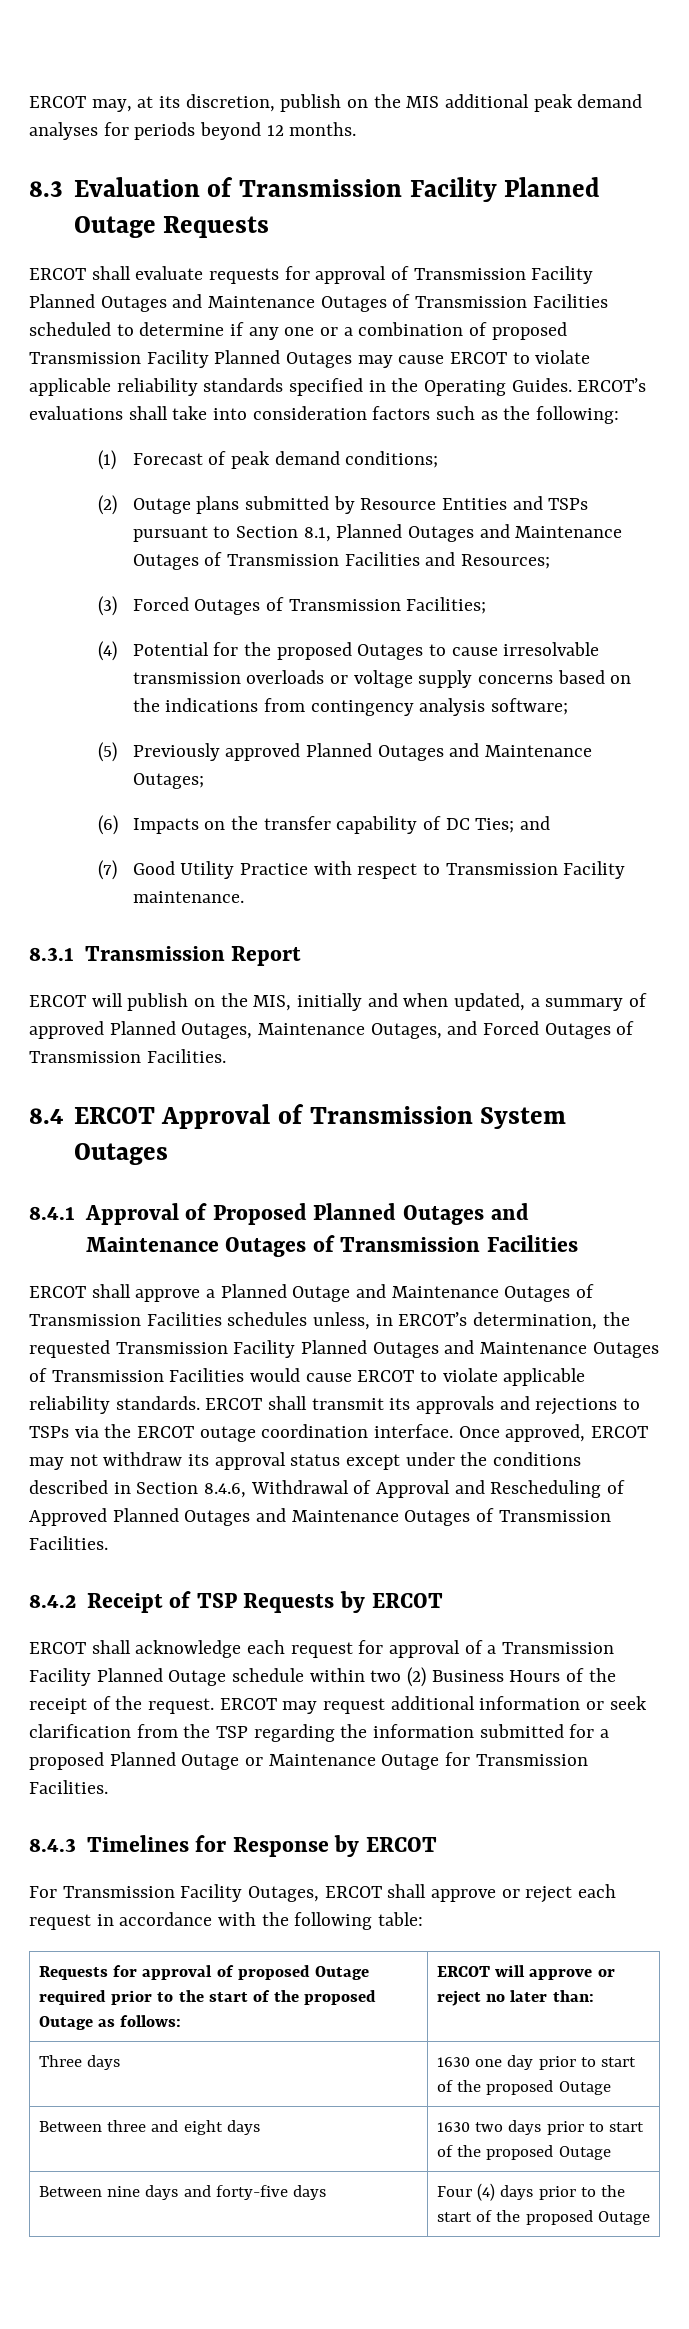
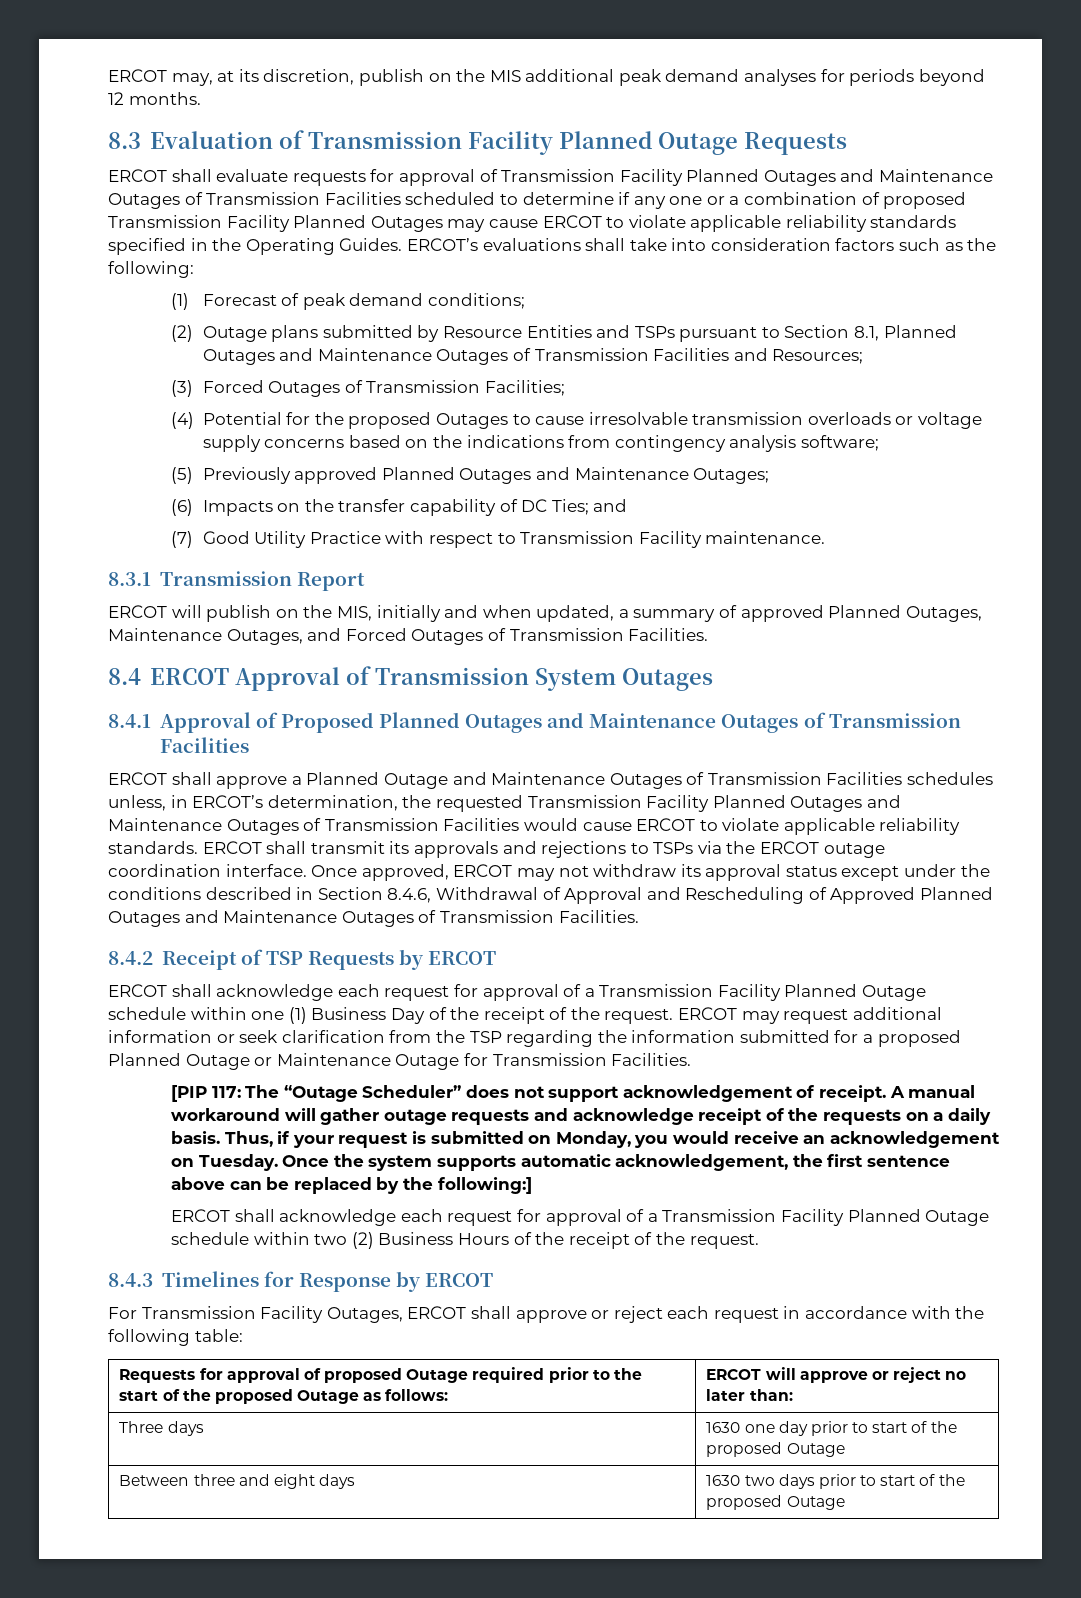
[370,1667,561,1687] two (2) Business Hours -> [251,1007,425,1024] one (1) Business Day
(108, 1787) none -> [171,1085,976,1102] [171,1108,991,1125] [171,1131,1000,1148] [171,1154,950,1171] [171,1177,532,1194] [171,1209,990,1226] [171,1232,759,1249] // [PIP 117: The “Outage Scheduler” does not support acknowledgement of receipt. A manual workaround will gather outage requests and acknowledge receipt of the requests on a daily basis. Thus, if your request is submitted on Monday, you would receive an acknowledgement on Tuesday. Once the system supports automatic acknowledgement, the first sentence above can be replaced by the following:] // ERCOT shall acknowledge each request for approval of a Transmission Facility Planned Outage schedule within two (2) Business Hours of the receipt of the request.
[39,2185,326,2200] [437,2183,625,2201] [437,2210,650,2225] // Between nine days and forty-five days | Four (4) days prior to the start of the proposed Outage -> (845, 1503) none

